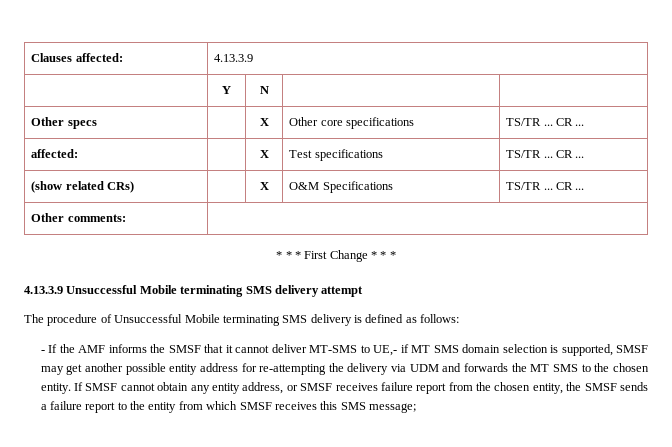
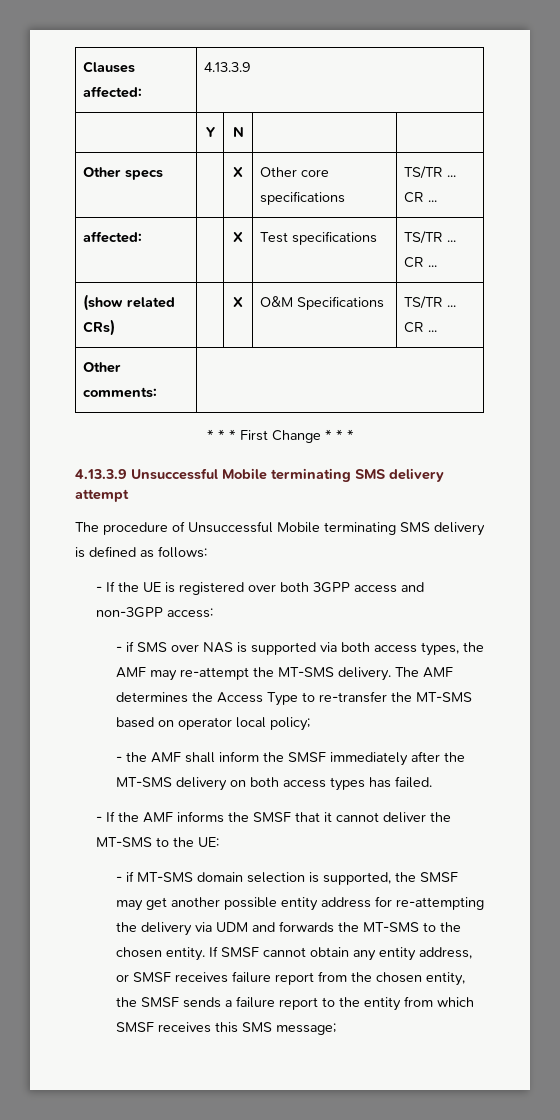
(460, 318) none -> [95,581,424,595] [95,607,213,618] [116,641,485,656] [116,667,454,681] [116,691,473,706] [116,717,311,731] [116,751,466,766] [116,776,433,791] // - If the UE is registered over both 3GPP access and non-3GPP access: // - if SMS over NAS is supported via both access types, the AMF may re-attempt the MT-SMS delivery. The AMF determines the Access Type to re-transfer the MT-SMS based on operator local policy; // - the AMF shall inform the SMSF immediately after the MT-SMS delivery on both access types has failed.
[309,344,459,356] MT-SMS to UE,- if MT SMS -> [429,812,451,822] [95,837,219,847] [116,871,194,882] the MT-SMS to the UE: // - if MT-SMS
(613, 350) none -> [395,872,417,882] the
[530,364,579,372] MT SMS -> [363,922,420,932] MT-SMS

